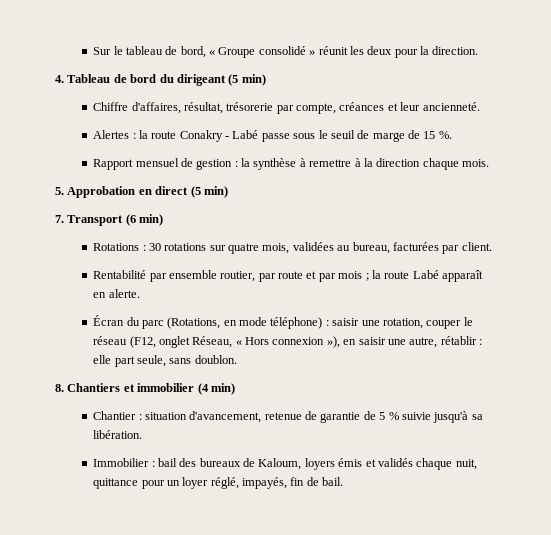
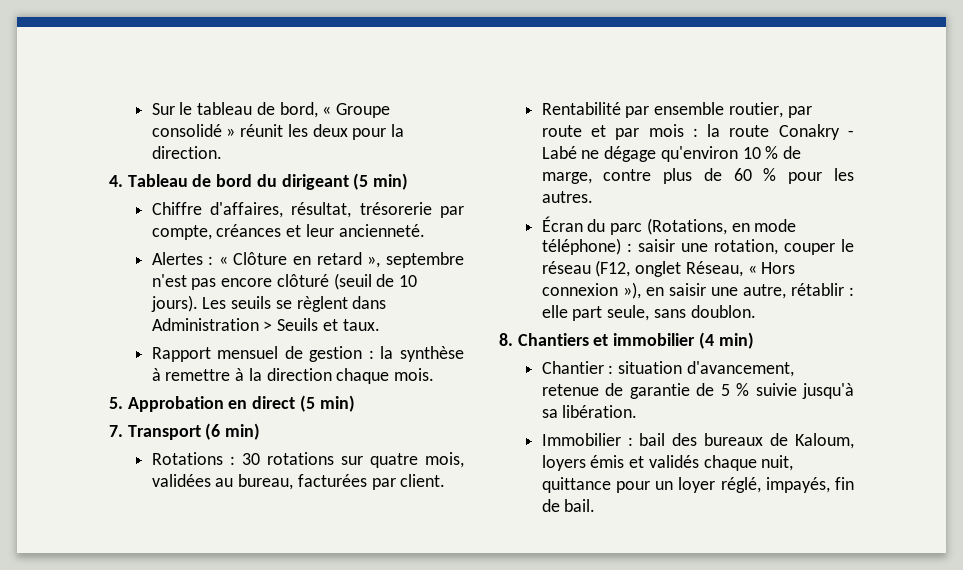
[138,130,452,142] la route Conakry - Labé passe sous le seuil de marge de 15 %. -> [218,252,465,268] [151,273,417,290] [150,295,387,312] [151,318,380,331] « Clôture en retard », septembre n'est pas encore clôturé (seuil de 10 jours). Les seuils se règlent dans Administration > Seuils et taux.
[365,270,484,282] [93,289,140,298] ; la route Labé apparaît en alerte. -> [692,124,854,140] [541,146,801,162] [541,168,854,184] [541,191,593,203] : la route Conakry - Labé ne dégage qu'environ 10 % de marge, contre plus de 60 % pour les autres.

